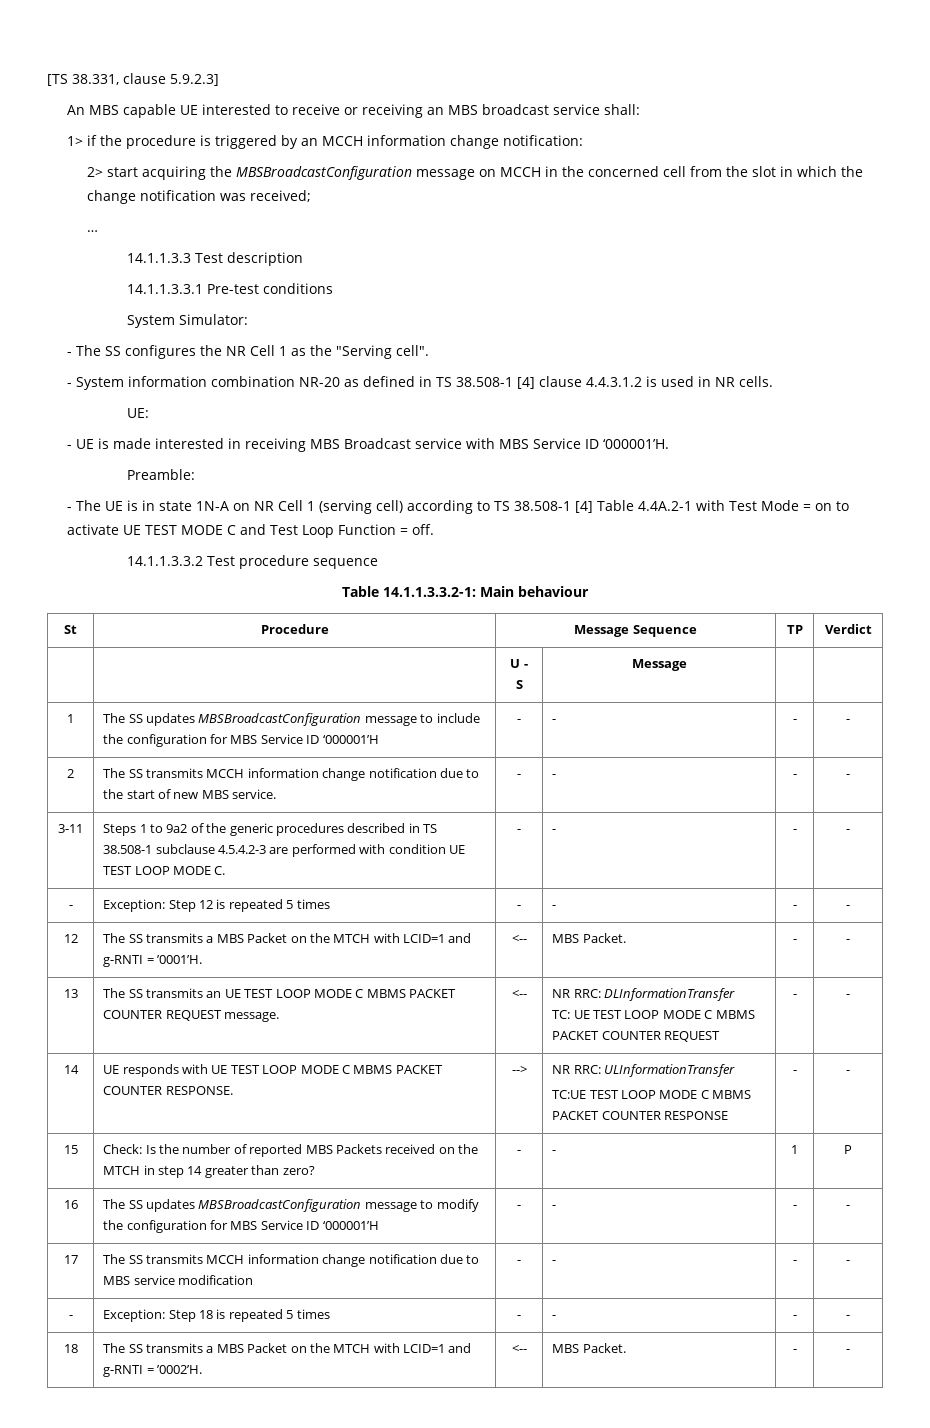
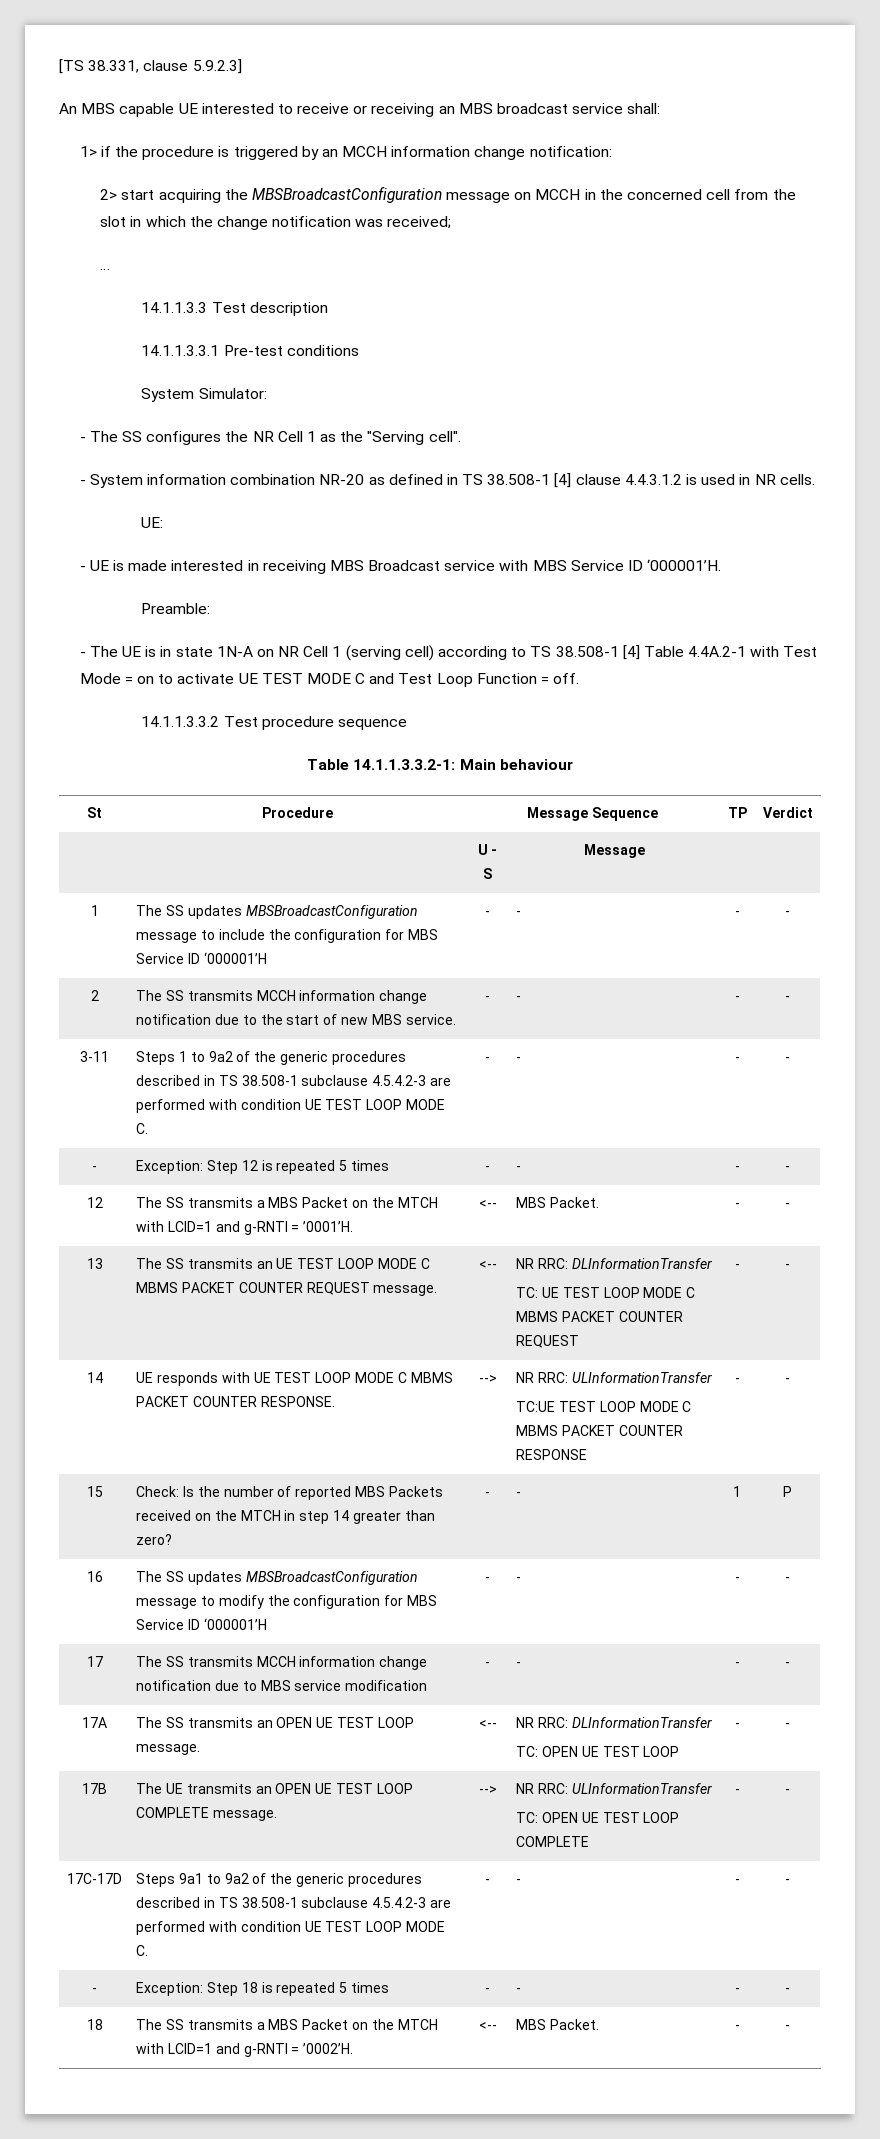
(850, 1262) none -> [82,1717,107,1728] [136,1717,414,1728] [136,1744,201,1755] [478,1720,497,1728] [516,1717,712,1728] [516,1746,680,1757] [734,1723,740,1728] [785,1723,790,1728] [82,1783,107,1794] [136,1783,413,1794] [136,1807,278,1821] [478,1786,497,1794] [516,1783,712,1794] [516,1812,680,1823] [516,1836,590,1847] [734,1789,740,1794] [785,1789,790,1794] [67,1873,122,1884] [136,1873,422,1887] [136,1897,452,1908] [136,1921,446,1935] [136,1945,149,1956] [485,1879,490,1884] [516,1879,522,1884] [734,1879,740,1884] [785,1879,790,1884] // 17A | The SS transmits an OPEN UE TEST LOOP message. | <-- | NR RRC: DLInformationTransfer // TC: OPEN UE TEST LOOP | - | - // 17B | The UE transmits an OPEN UE TEST LOOP COMPLETE message. | --> | NR RRC: ULInformationTransfer // TC: OPEN UE TEST LOOP COMPLETE | - | - // 17C-17D | Steps 9a1 to 9a2 of the generic procedures described in TS 38.508-1 subclause 4.5.4.2-3 are performed with condition UE TEST LOOP MODE C. | - | - | - | -

